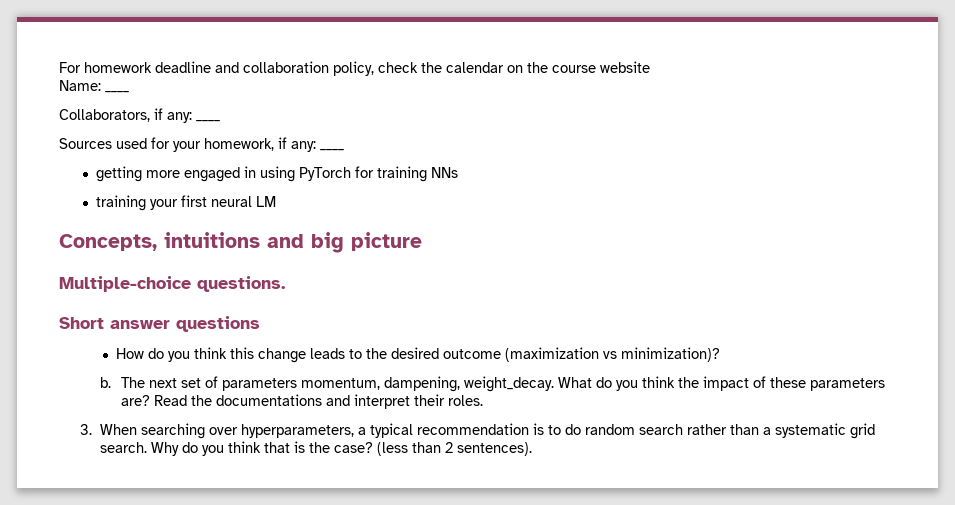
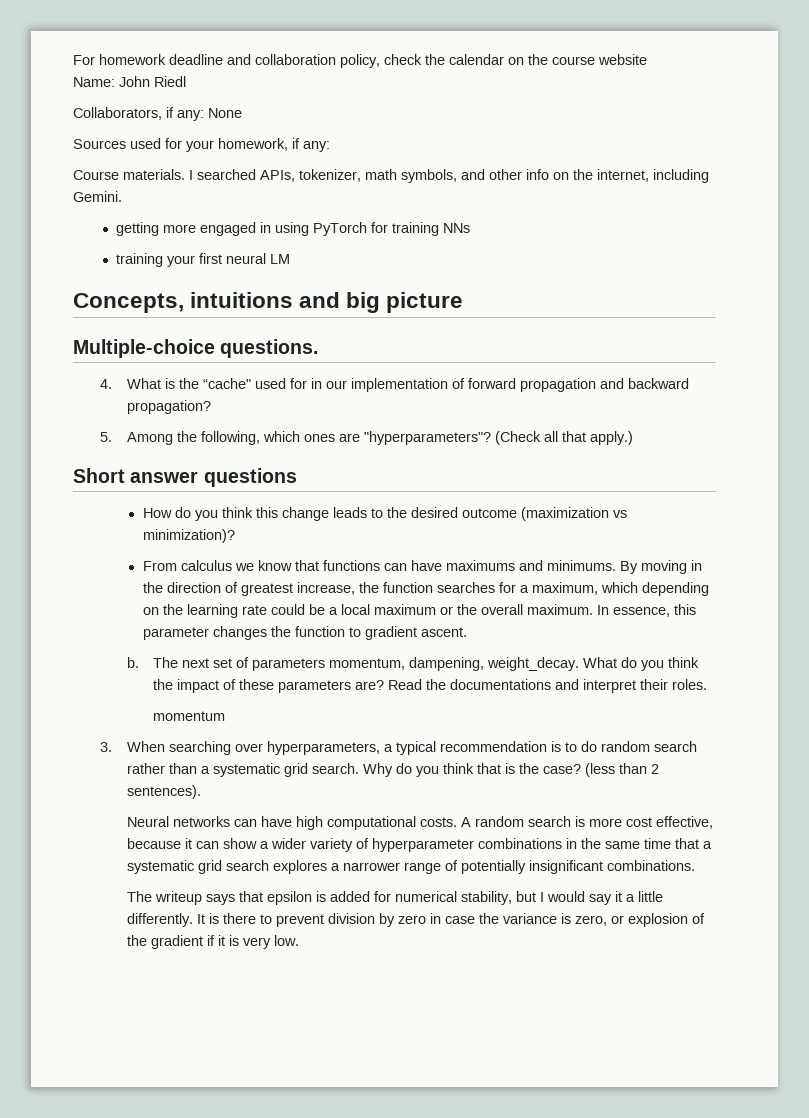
[105,91,129,93] ____ -> [119,76,186,87] John Riedl
[167,112,220,123] any: ____ -> [177,108,242,121] any: None
[320,149,344,151] ____ -> [73,169,709,183] [73,191,122,202] // Course materials. I searched APIs, tokenizer, math symbols, and other info on the internet, including Gemini.
(285, 284) none -> [99,378,689,392] [126,400,211,414] [99,431,633,445] // 4. What is the “cache" used for in our implementation of forward propagation and backward propagation? // 5. Among the following, which ones are "hyperparameters"? (Check all that apply.)
(721, 354) none -> [142,560,702,574] [142,582,709,596] [142,604,696,618] [142,626,467,640] // From calculus we know that functions can have maximums and minimums. By moving in the direction of greatest increase, the function searches for a maximum, which depending on the learning rate could be a local maximum or the overall maximum. In essence, this parameter changes the function to gradient ascent.
(484, 400) none -> [153,711,226,721] // momentum
(533, 449) none -> [126,816,713,830] [126,838,712,852] [126,860,695,874] [126,891,663,905] [126,913,705,927] [126,935,299,949] // Neural networks can have high computational costs. A random search is more cost effective, because it can show a wider variety of hyperparameter combinations in the same time that a systematic grid search explores a narrower range of potentially insignificant combinations. // The writeup says that epsilon is added for numerical stability, but I would say it a little differently. It is there to prevent division by zero in case the variance is zero, or explosion of the gradient if it is very low.

